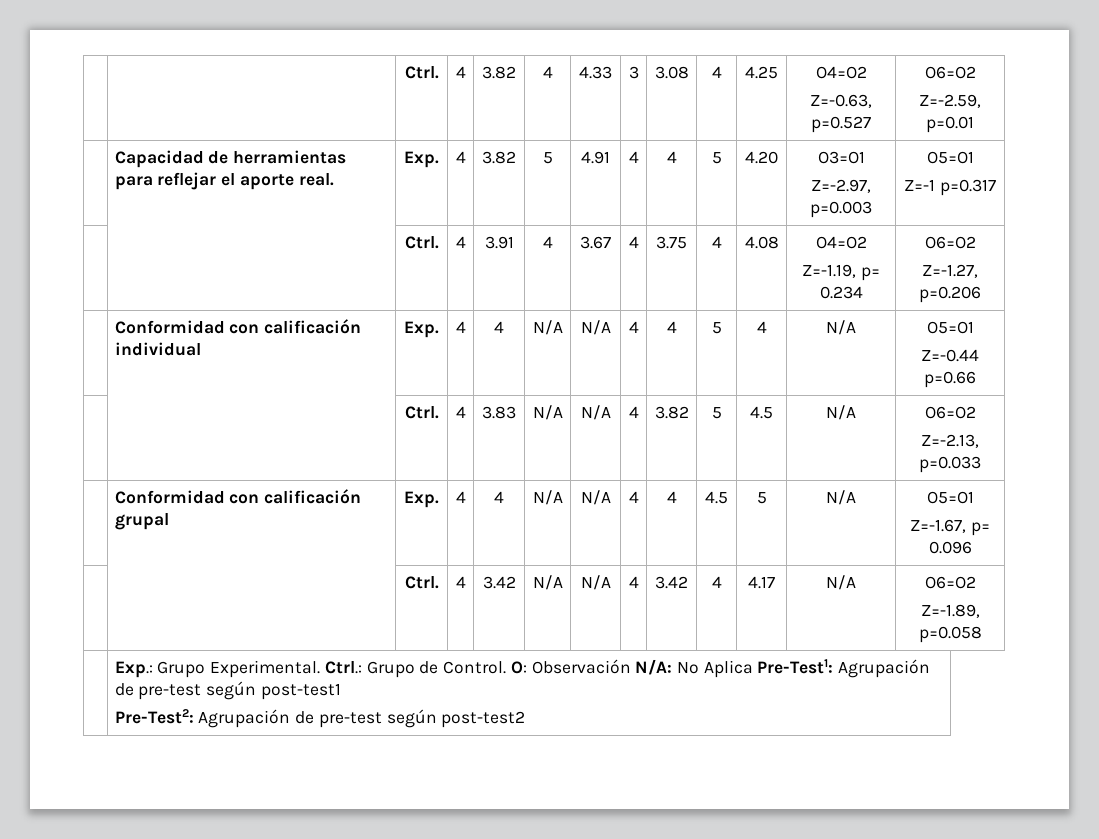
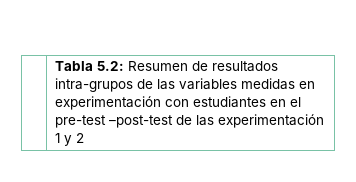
[404,66,439,79] [455,66,466,78] [482,66,516,79] [542,66,553,78] [579,66,612,79] [628,66,639,79] [654,66,689,79] [711,66,722,78] [745,66,778,79] [815,66,867,79] [810,94,872,108] [811,116,871,133] [924,66,976,79] [919,94,981,108] [926,116,974,133] [114,150,347,168] [114,172,334,190] [404,151,439,168] [455,151,466,163] [482,151,516,164] [542,152,553,164] [581,151,610,164] [628,151,639,163] [666,151,677,163] [711,152,722,164] [745,151,778,164] [817,151,865,164] [811,179,871,193] [810,201,872,218] [926,151,974,164] [904,179,996,196] [404,236,439,249] [455,236,466,248] [484,236,514,249] [542,236,553,248] [580,236,611,249] [628,236,639,248] [656,236,687,249] [711,236,722,248] [744,236,779,249] [815,236,867,249] [802,264,880,281] [819,286,863,299] [924,236,976,249] [922,264,978,278] [919,286,981,303] [114,319,362,334] [114,342,201,356] [404,321,439,338] [455,321,466,333] [494,321,504,333] [532,320,563,335] [580,320,611,335] [628,321,639,333] [666,321,677,333] [711,322,722,334] [756,321,767,333] [826,320,856,335] [926,321,974,334] [921,349,979,362] [924,371,976,388] [404,406,439,419] [455,406,466,418] [482,406,516,419] [532,405,563,420] [580,405,611,420] [628,406,639,418] [654,406,689,419] [711,407,722,419] [750,406,773,419] [826,405,856,420] [924,406,976,419] [921,434,979,448] [919,456,981,473] [114,489,362,504] [114,513,169,530] [404,491,439,508] [455,491,466,503] [494,491,504,503] [532,490,563,505] [580,490,611,505] [628,491,639,503] [666,491,677,503] [705,491,728,504] [756,492,767,504] [826,490,856,505] [926,491,974,504] [910,519,990,536] [928,541,972,554] [404,576,439,589] [455,576,466,588] [482,576,516,589] [532,575,563,590] [580,575,611,590] [628,576,639,588] [655,576,688,589] [711,576,722,588] [748,576,775,589] [826,575,856,590] [924,576,976,589] [920,604,980,618] [918,626,982,643] [114,659,931,678] [114,681,341,700] [114,709,526,728] | | Ctrl. | 4 | 3.82 | 4 | 4.33 | 3 | 3.08 | 4 | 4.25 | O4=O2 // Z=-0.63, p=0.527 | O6=O2 // Z=-2.59, p=0.01 // | Capacidad de herramientas para reflejar el aporte real. | Exp. | 4 | 3.82 | 5 | 4.91 | 4 | 4 | 5 | 4.20 | O3=O1 // Z=-2.97, p=0.003 | O5=O1 // Z=-1 p=0.317 // | | Ctrl. | 4 | 3.91 | 4 | 3.67 | 4 | 3.75 | 4 | 4.08 | O4=O2 // Z=-1.19, p= 0.234 | O6=O2 // Z=-1.27, p=0.206 // | Conformidad con calificación individual | Exp. | 4 | 4 | N/A | N/A | 4 | 4 | 5 | 4 | N/A | O5=O1 // Z=-0.44 p=0.66 // | | Ctrl. | 4 | 3.83 | N/A | N/A | 4 | 3.82 | 5 | 4.5 | N/A | O6=O2 // Z=-2.13, p=0.033 // | Conformidad con calificación grupal | Exp. | 4 | 4 | N/A | N/A | 4 | 4 | 4.5 | 5 | N/A | O5=O1 // Z=-1.67, p= 0.096 // | | Ctrl. | 4 | 3.42 | N/A | N/A | 4 | 3.42 | 4 | 4.17 | N/A | O6=O2 // Z=-1.89, p=0.058 // | Exp.: Grupo Experimental. Ctrl.: Grupo de Control. O: Observación N/A: No Aplica Pre-Test1: Agrupación de pre-test según post-test1 // Pre-Test2: Agrupación de pre-test según post-test2 -> [55,61,279,72] [55,78,316,92] [55,96,302,110] [55,114,325,128] [55,133,85,146] | Tabla 5.2: Resumen de resultados intra-grupos de las variables medidas en experimentación con estudiantes en el pre-test –post-test de las experimentación 1 y 2

